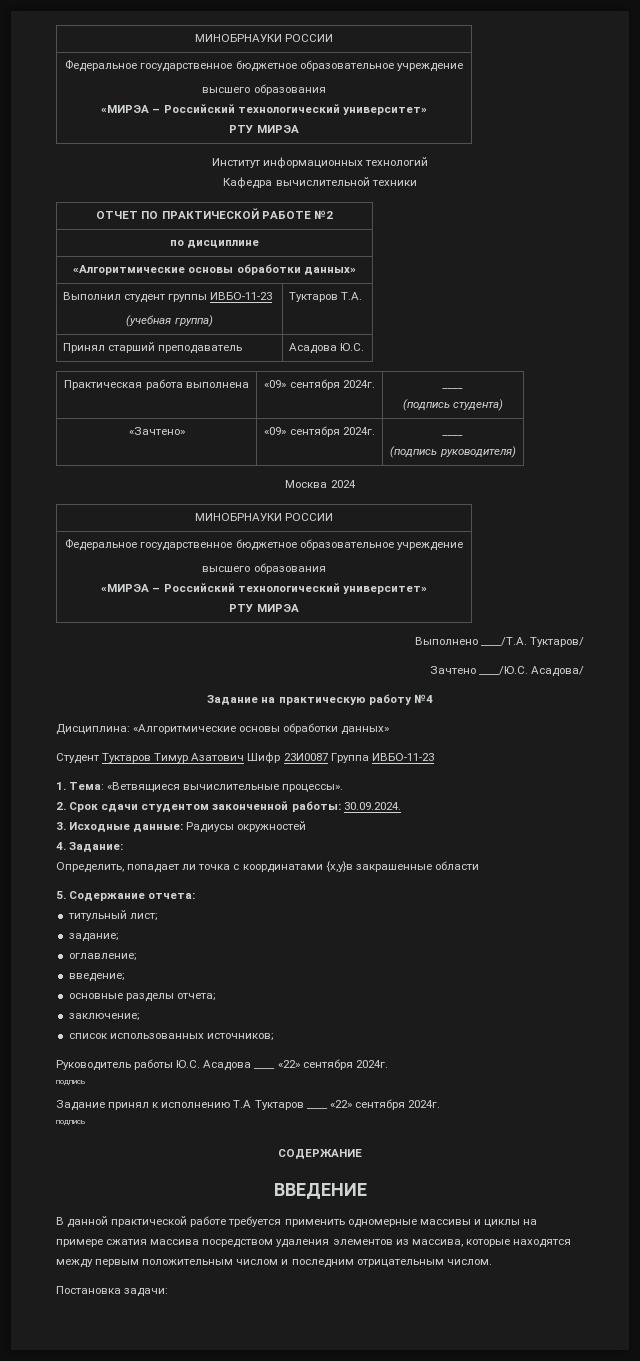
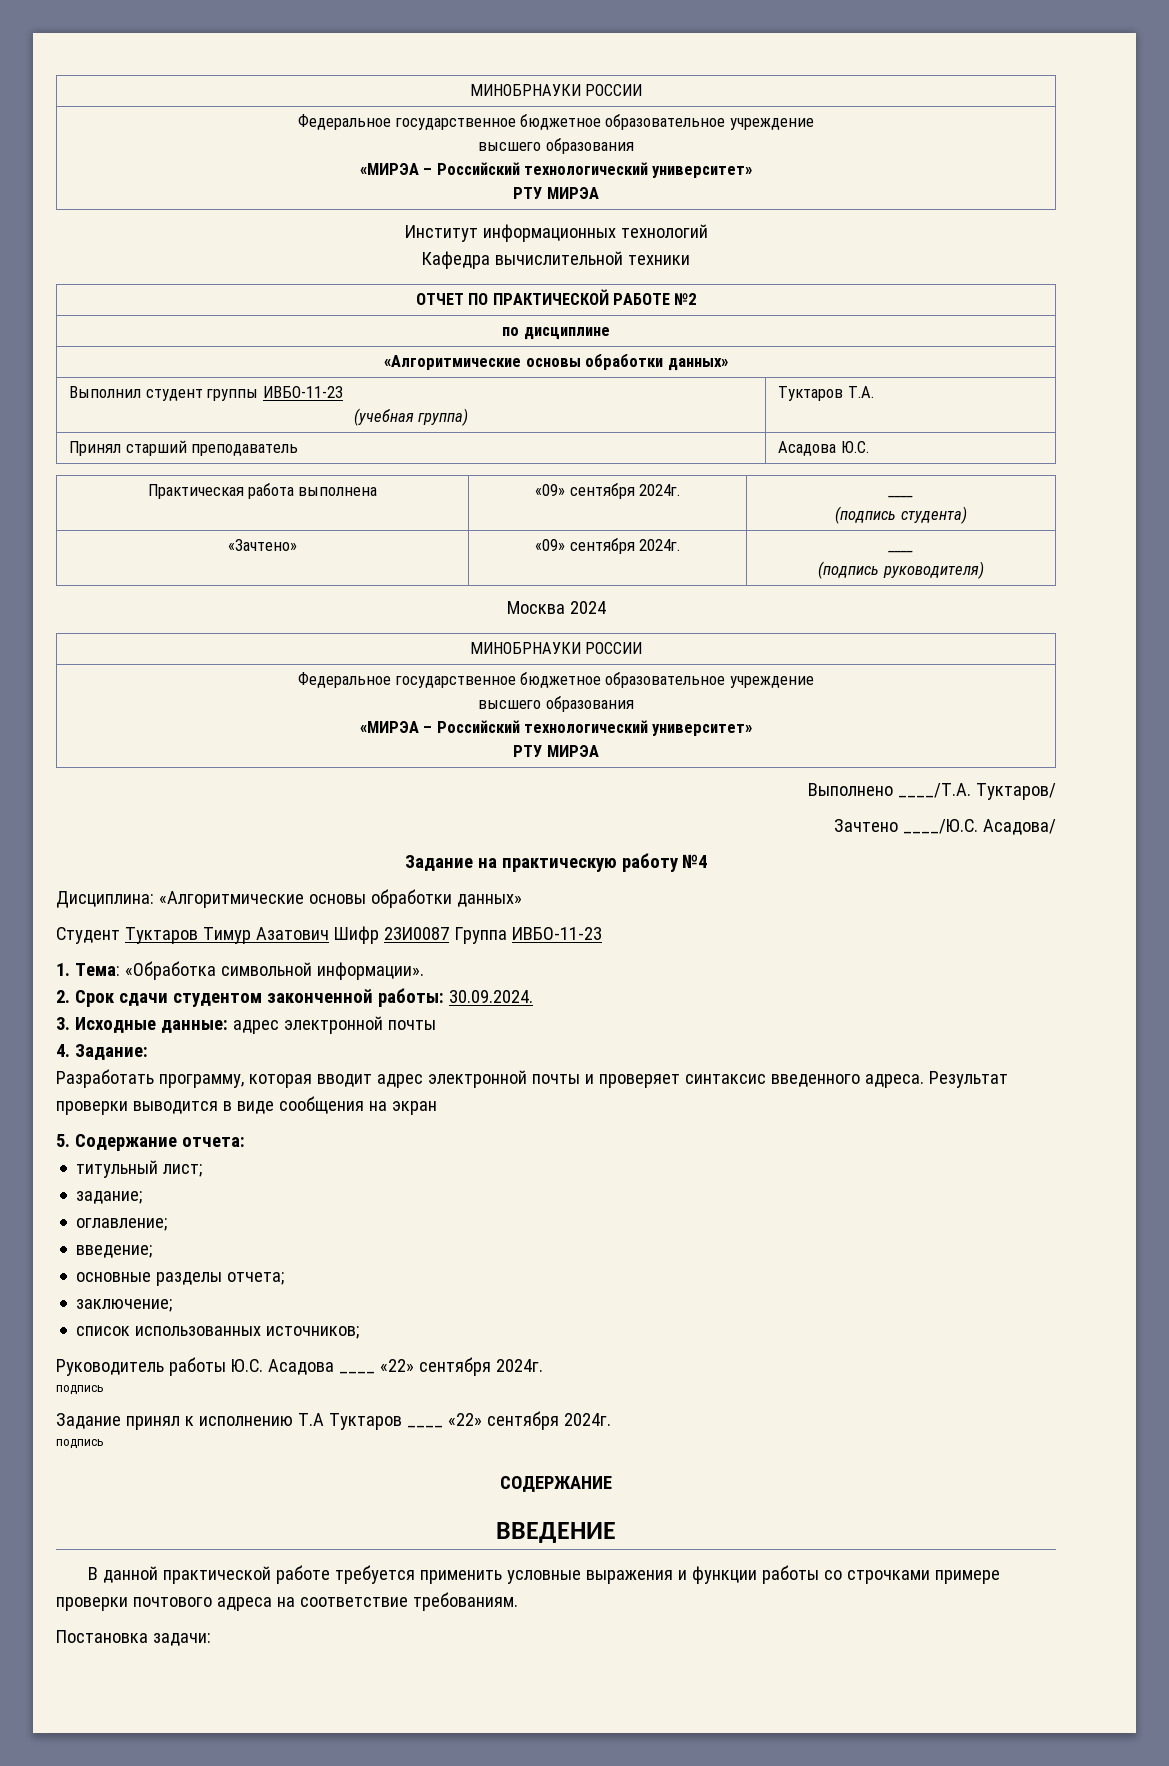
[107,782,344,792] «Ветвящиеся вычислительные процессы». -> [124,961,424,980] «Обработка символьной информации».
[186,821,307,833] Радиусы окружностей -> [232,1016,436,1034] адрес электронной почты
[56,861,479,873] Определить, попадает ли точка с координатами {x,y}в закрашенные области -> [56,1069,1008,1088] [56,1096,437,1115] Разработать программу, которая вводит адрес электронной почты и проверяет синтаксис введенного адреса. Результат проверки выводится в виде сообщения на экран
[347,1219,538,1228] [56,1239,571,1248] [56,1259,492,1268] одномерные массивы и циклы на примере сжатия массива посредством удаления элементов из массива, которые находятся между первым положительным числом и последним отрицательным числом. -> [507,1565,1001,1584] [56,1592,518,1611] условные выражения и функции работы со строчками примере проверки почтового адреса на соответствие требованиям.

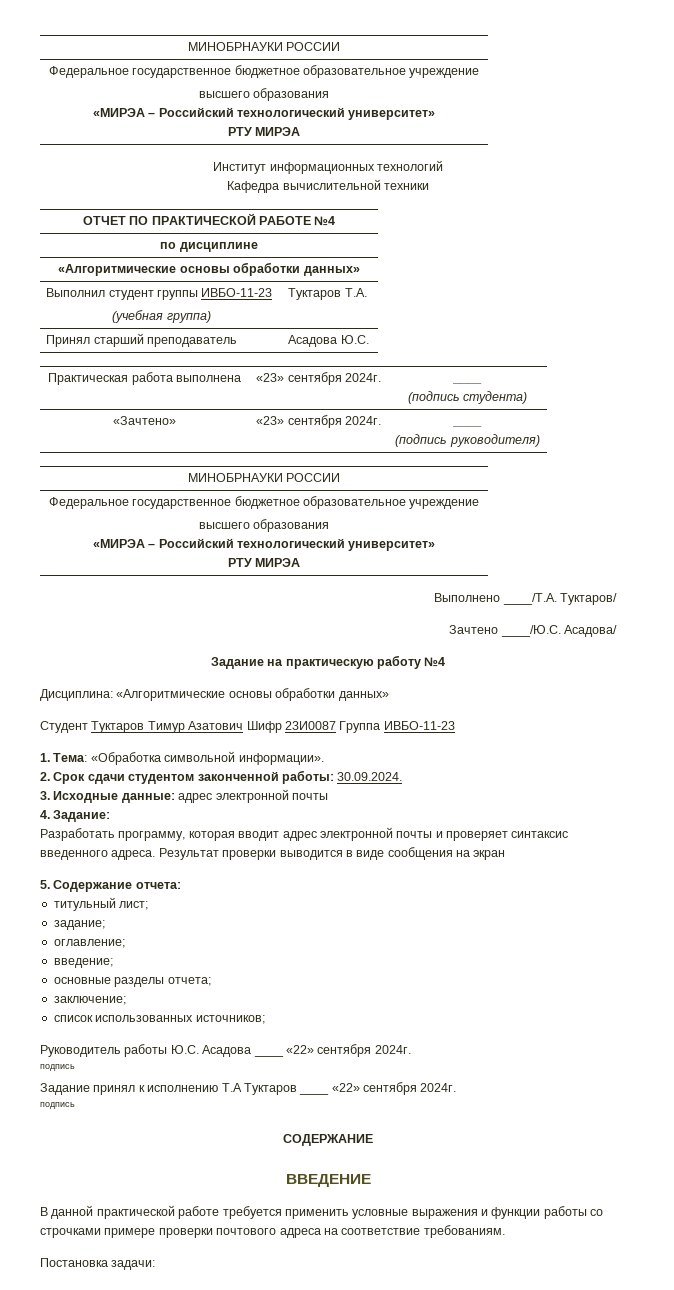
[674,293,697,305] №2 -> [314,216,336,226] №4
[535,484,566,496] «09» -> [256,373,285,382] «23»
[535,539,566,551] «09» -> [256,416,285,425] «23»
[506,601,606,614] // Москва 2024 -> (540, 440) none

